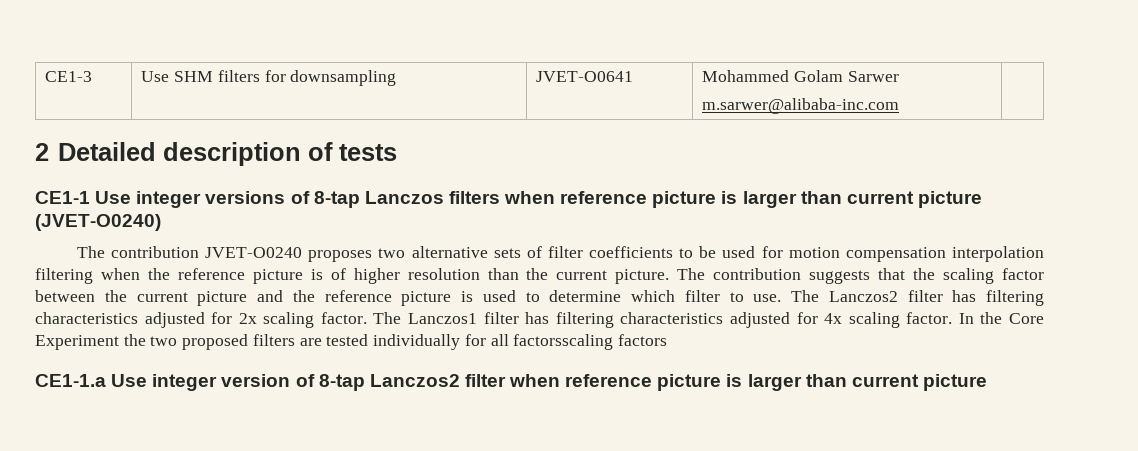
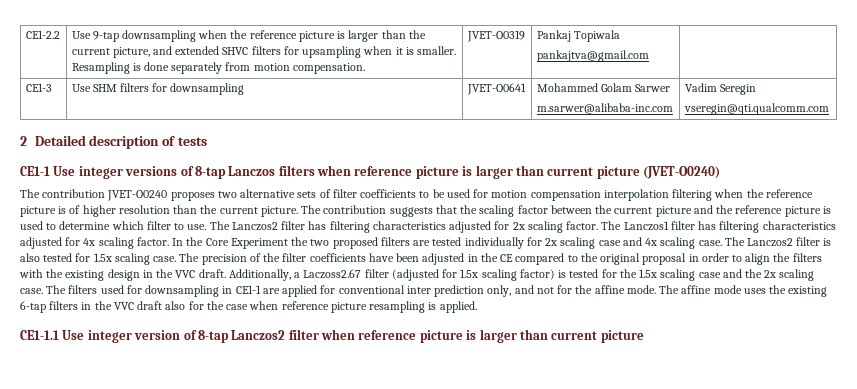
(45, 76) none -> [25,30,60,39] [71,30,426,42] [71,46,457,58] [71,62,365,74] [466,30,525,42] [536,30,620,42] [536,50,649,62] CE1-2.2 | Use 9-tap downsampling when the reference picture is larger than the current picture, and extended SHVC filters for upsampling when it is smaller. Resampling is done separately from motion compensation. | JVET-O0319 | Pankaj Topiwala // pankajtva@gmail.com | //
(900, 106) none -> [684,83,756,95] [683,103,829,115] Vadim Seregin // vseregin@qti.qualcomm.com
[490,334,667,350] [35,374,106,387] all factorsscaling factors // CE1-1.a -> [545,237,832,249] [20,253,822,265] [19,269,815,281] [20,285,828,297] [20,301,477,313] [20,330,59,340] 2x scaling case and 4x scaling case. The Lanczos2 filter is also tested for 1.5x scaling case. The precision of the filter coefficients have been adjusted in the CE compared to the original proposal in order to align the filters with the existing design in the VVC draft. Additionally, a Laczoss2.67 filter (adjusted for 1.5x scaling factor) is tested for the 1.5x scaling case and the 2x scaling case. The filters used for downsampling in CE1-1 are applied for conventional inter prediction only, and not for the affine mode. The affine mode uses the existing 6-tap filters in the VVC draft also for the case when reference picture resampling is applied. // CE1-1.1

